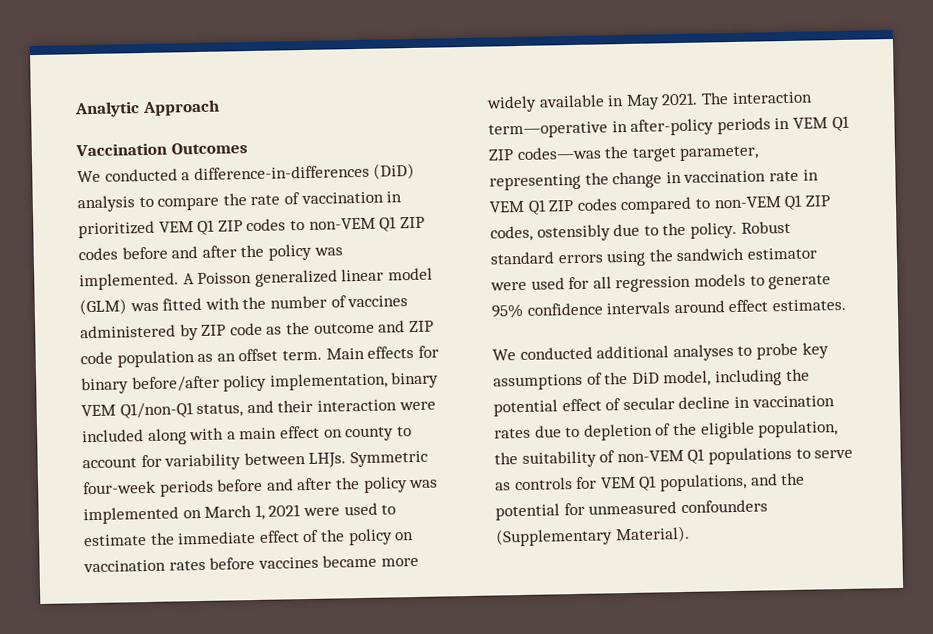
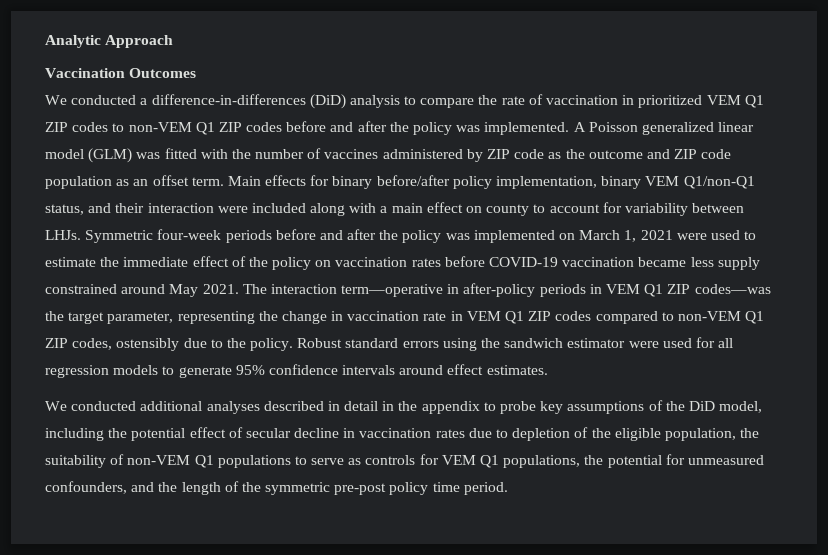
[257,554,419,569] [486,94,625,113] vaccines became more widely available in -> [489,257,760,270] [45,284,166,294] COVID-19 vaccination became less supply constrained around
(734, 353) none -> [263,401,480,414] described in detail in the appendix
[749,473,778,486] and -> (581, 461) none
[680,499,768,514] [495,525,690,547] confounders (Supplementary Material). -> [45,481,508,495] confounders, and the length of the symmetric pre-post policy time period.

